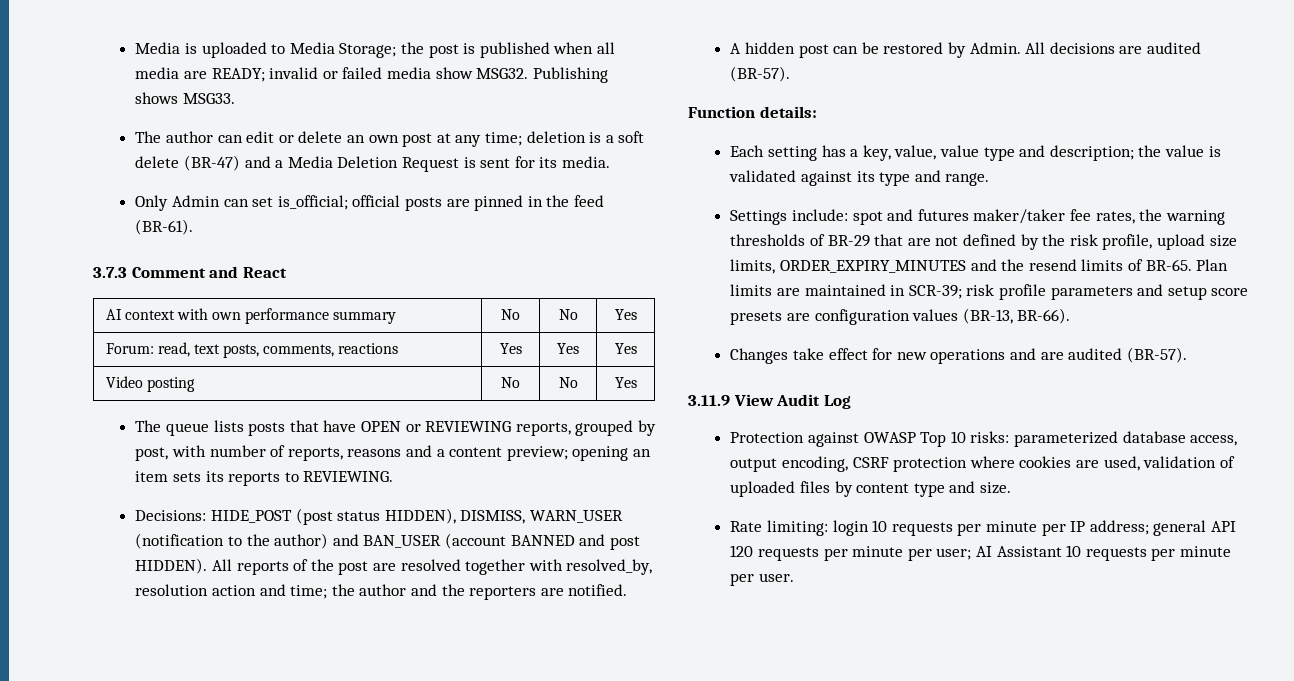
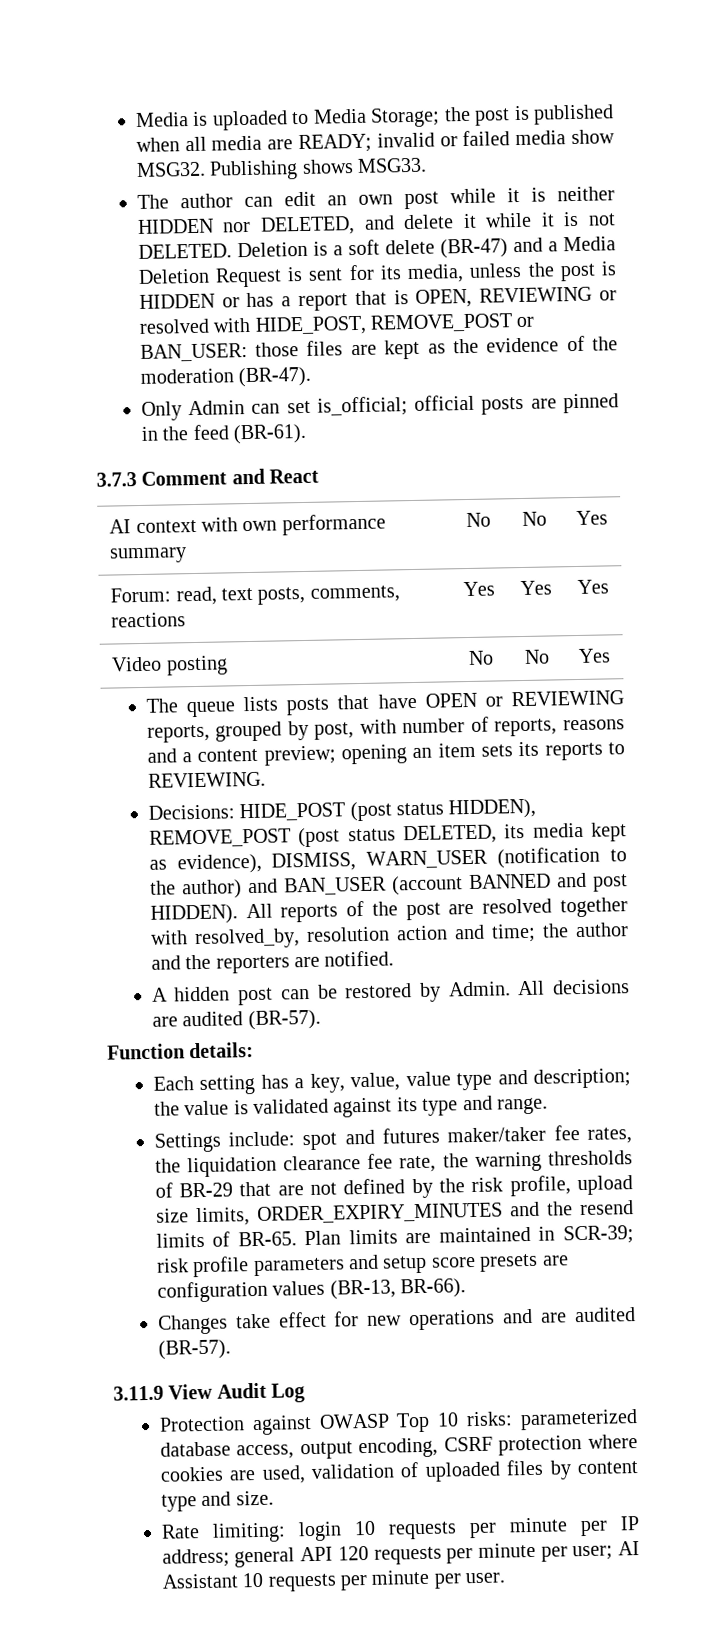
[278,131,343,143] or delete -> (316, 199) none
[436,131,586,147] at any time; deletion -> [449,186,615,204] [136,211,616,236] [137,241,308,259] while it is neither HIDDEN nor DELETED, and delete it while it is not DELETED. Deletion
[561,156,610,168] media. -> [407,261,617,284] [138,286,617,312] [138,313,535,336] [139,335,618,362] [139,366,313,388] media, unless the post is HIDDEN or has a report that is OPEN, REVIEWING or resolved with HIDE_POST, REMOVE_POST or BAN_USER: those files are kept as the evidence of the moderation (BR-47).
(456, 516) none -> [148,822,627,848] [148,853,262,875] REMOVE_POST (post status DELETED, its media kept as evidence),
(1163, 215) none -> [186,1153,469,1178] liquidation clearance fee rate, the

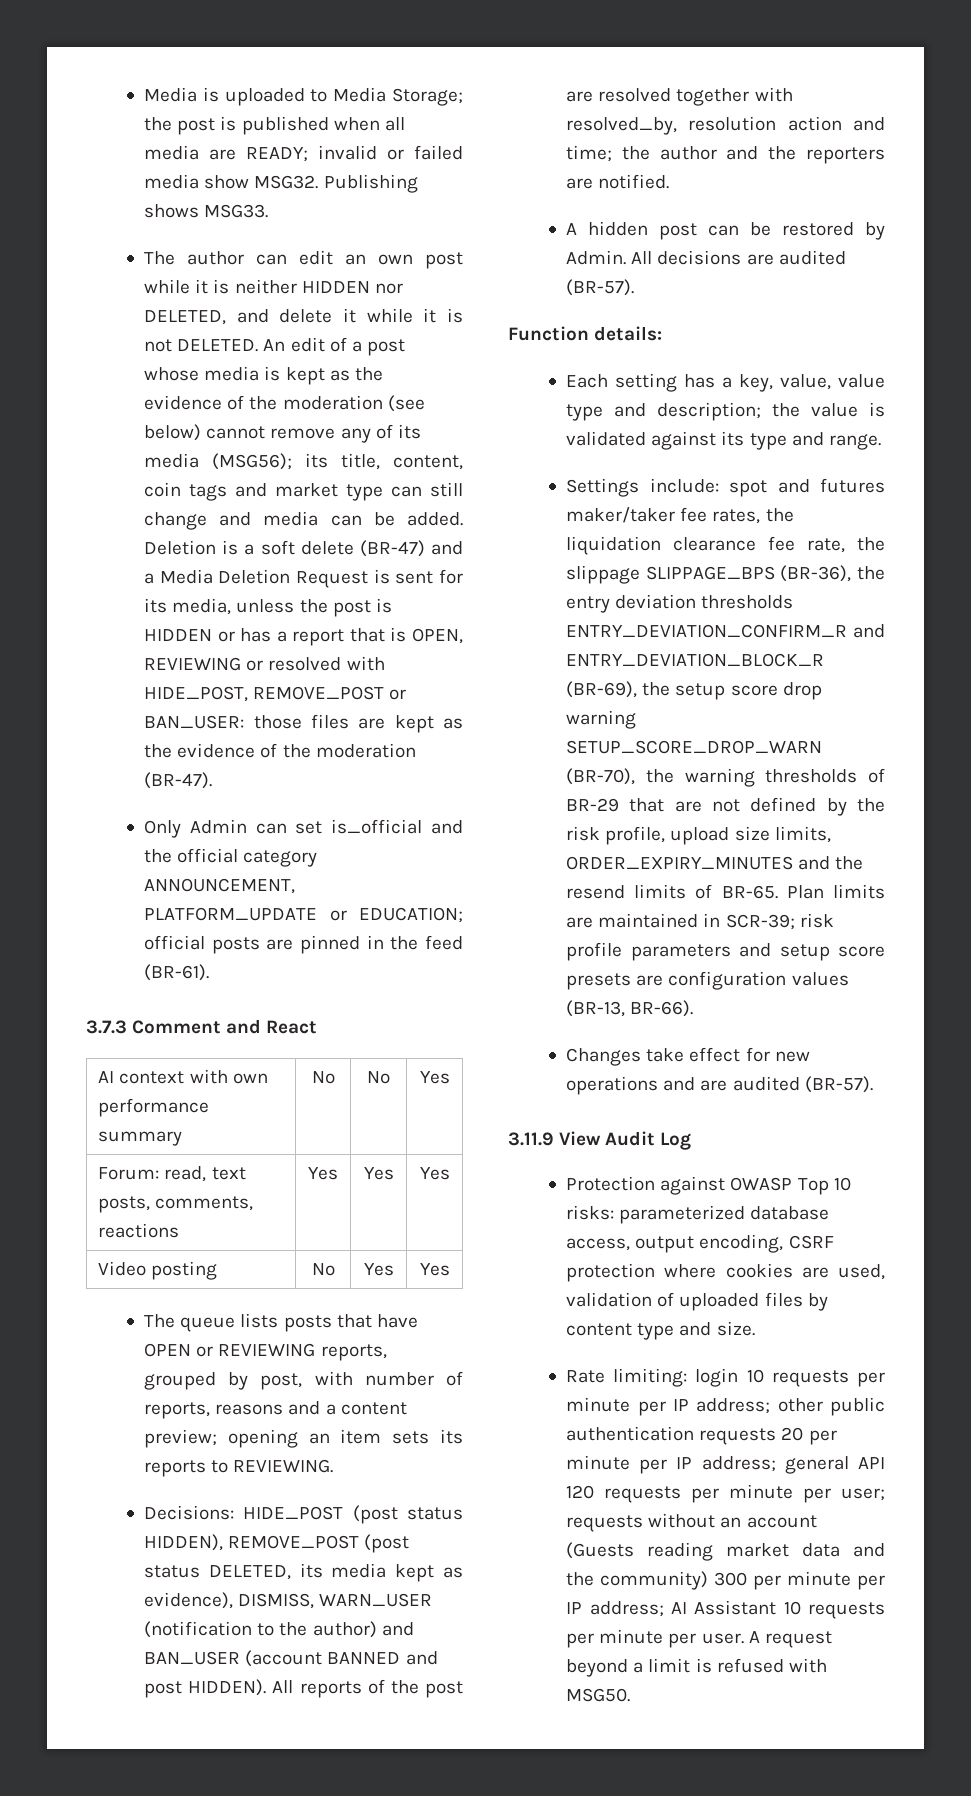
(232, 251) none -> [263,337,405,356] [144,366,383,385] [144,395,425,412] [144,424,421,443] [144,453,463,470] [144,482,463,501] [144,511,463,530] An edit of a post whose media is kept as the evidence of the moderation (see below) cannot remove any of its media (MSG56); its title, content, coin tags and market type can still change and media can be added.
[316,396,408,417] is_official; -> [331,819,463,834] [144,848,318,867] [144,878,296,894] [144,907,464,923] is_official and the official category ANNOUNCEMENT, PLATFORM_UPDATE or EDUCATION;
[524,649,550,664] No -> [363,1263,394,1276] Yes
(469, 1160) none -> [566,565,885,584] [566,594,794,613] [566,624,885,638] [566,653,825,667] [566,681,822,700] [566,710,637,729] [566,740,823,754] [566,768,674,785] slippage SLIPPAGE_BPS (BR-36), the entry deviation thresholds ENTRY_DEVIATION_CONFIRM_R and ENTRY_DEVIATION_BLOCK_R (BR-69), the setup score drop warning SETUP_SCORE_DROP_WARN (BR-70), the
(230, 1558) none -> [777,1397,885,1416] [566,1426,837,1445] [566,1455,776,1474] other public authentication requests 20 per minute per IP address;
(614, 1553) none -> [566,1513,817,1532] [566,1542,885,1561] [566,1571,885,1590] [566,1601,664,1617] requests without an account (Guests reading market data and the community) 300 per minute per IP address;
(506, 1578) none -> [748,1631,832,1648] [566,1658,827,1677] [566,1688,631,1702] A request beyond a limit is refused with MSG50.

